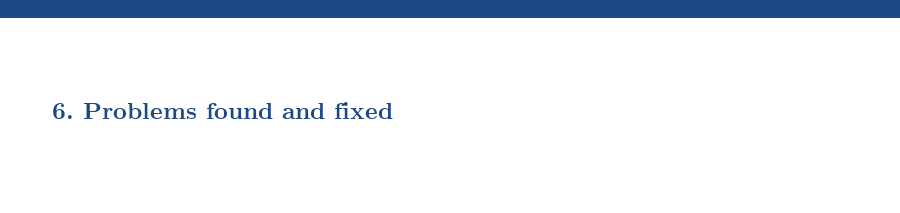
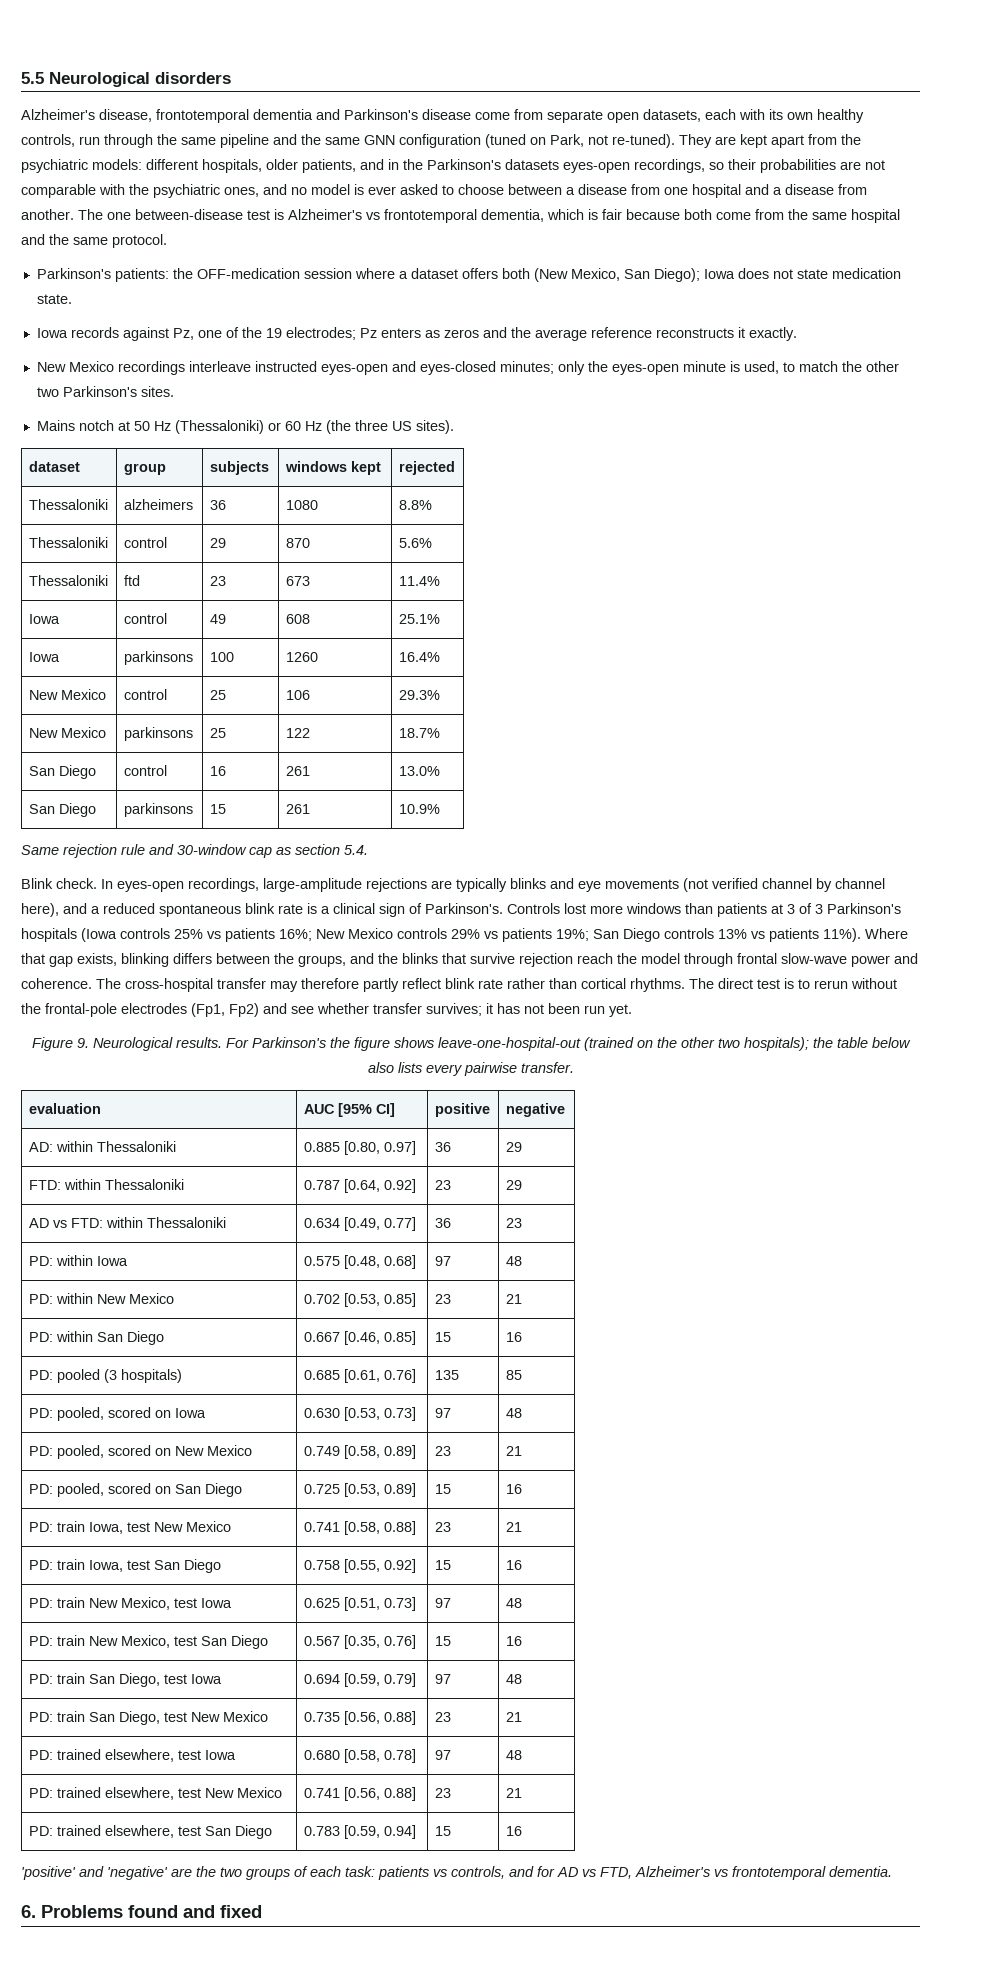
(52, 111) none -> [21,72,231,87] [21,109,864,123] [21,134,861,148] [21,159,885,173] [21,184,867,198] [21,209,900,223] [21,234,167,248] [36,268,901,282] [36,294,72,304] [36,327,797,341] [36,361,899,375] [36,386,174,397] [36,420,454,434] [28,461,80,472] [123,463,166,475] [209,461,269,475] [284,461,381,475] [398,461,455,475] [28,499,108,510] [123,499,193,510] [209,500,226,510] [285,500,318,510] [398,500,432,510] [28,537,108,548] [123,537,167,548] [209,538,226,548] [285,538,310,548] [398,538,432,548] [28,575,108,586] [123,575,140,586] [209,576,226,586] [285,576,310,586] [398,576,440,586] [28,614,60,624] [123,613,167,624] [209,614,226,624] [285,614,310,624] [398,614,440,624] [28,652,60,662] [123,651,193,665] [209,652,234,662] [285,652,318,662] [398,652,440,662] [28,689,106,700] [123,689,167,700] [209,690,226,700] [285,690,310,700] [398,690,440,700] [28,727,106,738] [123,727,193,741] [209,728,226,738] [285,728,310,738] [398,728,440,738] [28,765,96,779] [123,765,167,776] [209,766,226,776] [285,766,310,776] [398,766,440,776] [28,803,96,817] [123,803,193,817] [209,804,226,814] [285,804,310,814] [398,804,440,814] [21,844,368,858] [21,878,885,892] [21,903,901,917] [21,928,908,942] [21,953,918,967] [21,978,897,992] [21,1003,632,1017] [32,1037,911,1051] [367,1062,574,1076] [28,1103,101,1114] [303,1103,395,1117] [434,1103,490,1117] [505,1103,565,1117] [28,1141,176,1152] [303,1141,416,1155] [434,1142,451,1152] [505,1142,522,1152] [28,1179,184,1190] [303,1179,416,1193] [434,1180,451,1190] [505,1180,522,1190] [28,1217,226,1228] [303,1217,416,1231] [434,1218,451,1228] [505,1218,522,1228] [28,1255,128,1266] [303,1255,416,1269] [434,1256,451,1266] [505,1256,522,1266] [28,1293,174,1304] [303,1293,416,1307] [434,1294,451,1304] [505,1294,522,1304] [28,1331,164,1345] [303,1331,416,1345] [434,1332,451,1342] [505,1332,522,1342] [28,1369,182,1383] [303,1369,416,1383] [434,1370,459,1380] [505,1370,522,1380] [28,1407,206,1421] [303,1407,416,1421] [434,1408,451,1418] [505,1408,522,1418] [28,1445,252,1459] [303,1445,416,1459] [434,1446,451,1456] [505,1446,522,1456] [28,1483,242,1497] [303,1483,416,1497] [434,1484,451,1494] [505,1484,522,1494] [28,1521,231,1534] [303,1521,416,1535] [434,1522,451,1532] [505,1522,522,1532] [28,1559,221,1573] [303,1559,416,1573] [434,1560,451,1570] [505,1560,522,1570] [28,1597,232,1610] [303,1597,416,1611] [434,1598,451,1608] [505,1598,522,1608] [28,1635,268,1649] [303,1635,416,1649] [434,1636,451,1646] [505,1636,522,1646] [28,1673,222,1687] [303,1673,416,1687] [434,1674,451,1684] [505,1674,522,1684] [28,1711,268,1725] [303,1711,416,1725] [434,1712,451,1722] [505,1712,522,1722] [28,1749,236,1762] [303,1749,416,1763] [434,1750,451,1760] [505,1750,522,1760] [28,1787,282,1800] [303,1787,416,1801] [434,1788,451,1798] [505,1788,522,1798] [28,1825,272,1839] [303,1825,416,1839] [434,1826,451,1836] [505,1826,522,1836] [21,1866,892,1880] 5.5 Neurological disorders // Alzheimer's disease, frontotemporal dementia and Parkinson's disease come from separate open datasets, each with its own healthy controls, run through the same pipeline and the same GNN configuration (tuned on Park, not re-tuned). They are kept apart from the psychiatric models: different hospitals, older patients, and in the Parkinson's datasets eyes-open recordings, so their probabilities are not comparable with the psychiatric ones, and no model is ever asked to choose between a disease from one hospital and a disease from another. The one between-disease test is Alzheimer's vs frontotemporal dementia, which is fair because both come from the same hospital and the same protocol. // Parkinson's patients: the OFF-medication session where a dataset offers both (New Mexico, San Diego); Iowa does not state medication state. // Iowa records against Pz, one of the 19 electrodes; Pz enters as zeros and the average reference reconstructs it exactly. // New Mexico recordings interleave instructed eyes-open and eyes-closed minutes; only the eyes-open minute is used, to match the other two Parkinson's sites. // Mains notch at 50 Hz (Thessaloniki) or 60 Hz (the three US sites). // dataset | group | subjects | windows kept | rejected // Thessaloniki | alzheimers | 36 | 1080 | 8.8% // Thessaloniki | control | 29 | 870 | 5.6% // Thessaloniki | ftd | 23 | 673 | 11.4% // Iowa | control | 49 | 608 | 25.1% // Iowa | parkinsons | 100 | 1260 | 16.4% // New Mexico | control | 25 | 106 | 29.3% // New Mexico | parkinsons | 25 | 122 | 18.7% // San Diego | control | 16 | 261 | 13.0% // San Diego | parkinsons | 15 | 261 | 10.9% // Same rejection rule and 30-window cap as section 5.4. // Blink check. In eyes-open recordings, large-amplitude rejections are typically blinks and eye movements (not verified channel by channel here), and a reduced spontaneous blink rate is a clinical sign of Parkinson's. Controls lost more windows than patients at 3 of 3 Parkinson's hospitals (Iowa controls 25% vs patients 16%; New Mexico controls 29% vs patients 19%; San Diego controls 13% vs patients 11%). Where that gap exists, blinking differs between the groups, and the blinks that survive rejection reach the model through frontal slow-wave power and coherence. The cross-hospital transfer may therefore partly reflect blink rate rather than cortical rhythms. The direct test is to rerun without the frontal-pole electrodes (Fp1, Fp2) and see whether transfer survives; it has not been run yet. // Figure 9. Neurological results. For Parkinson's the figure shows leave-one-hospital-out (trained on the other two hospitals); the table below also lists every pairwise transfer. // evaluation | AUC [95% CI] | positive | negative // AD: within Thessaloniki | 0.885 [0.80, 0.97] | 36 | 29 // FTD: within Thessaloniki | 0.787 [0.64, 0.92] | 23 | 29 // AD vs FTD: within Thessaloniki | 0.634 [0.49, 0.77] | 36 | 23 // PD: within Iowa | 0.575 [0.48, 0.68] | 97 | 48 // PD: within New Mexico | 0.702 [0.53, 0.85] | 23 | 21 // PD: within San Diego | 0.667 [0.46, 0.85] | 15 | 16 // PD: pooled (3 hospitals) | 0.685 [0.61, 0.76] | 135 | 85 // PD: pooled, scored on Iowa | 0.630 [0.53, 0.73] | 97 | 48 // PD: pooled, scored on New Mexico | 0.749 [0.58, 0.89] | 23 | 21 // PD: pooled, scored on San Diego | 0.725 [0.53, 0.89] | 15 | 16 // PD: train Iowa, test New Mexico | 0.741 [0.58, 0.88] | 23 | 21 // PD: train Iowa, test San Diego | 0.758 [0.55, 0.92] | 15 | 16 // PD: train New Mexico, test Iowa | 0.625 [0.51, 0.73] | 97 | 48 // PD: train New Mexico, test San Diego | 0.567 [0.35, 0.76] | 15 | 16 // PD: train San Diego, test Iowa | 0.694 [0.59, 0.79] | 97 | 48 // PD: train San Diego, test New Mexico | 0.735 [0.56, 0.88] | 23 | 21 // PD: trained elsewhere, test Iowa | 0.680 [0.58, 0.78] | 97 | 48 // PD: trained elsewhere, test New Mexico | 0.741 [0.56, 0.88] | 23 | 21 // PD: trained elsewhere, test San Diego | 0.783 [0.59, 0.94] | 15 | 16 // 'positive' and 'negative' are the two groups of each task: patients vs controls, and for AD vs FTD, Alzheimer's vs frontotemporal dementia. //

